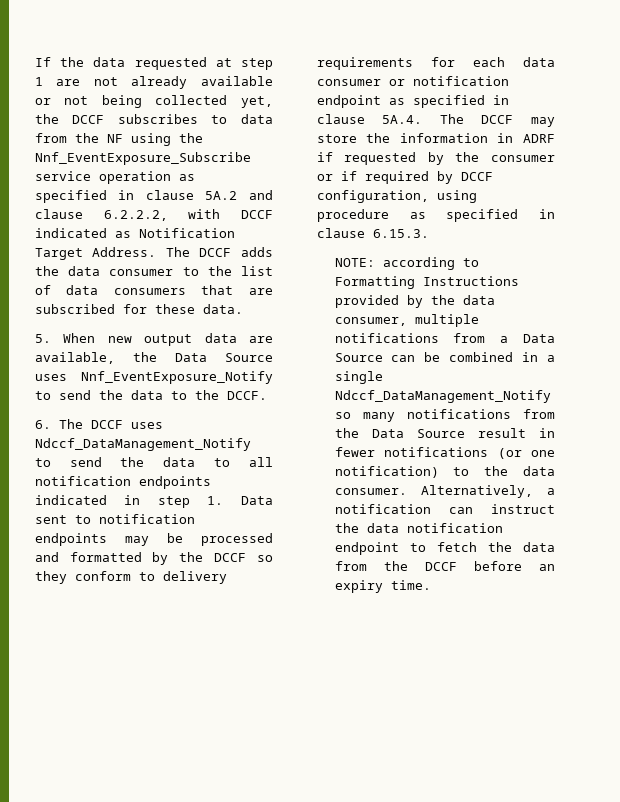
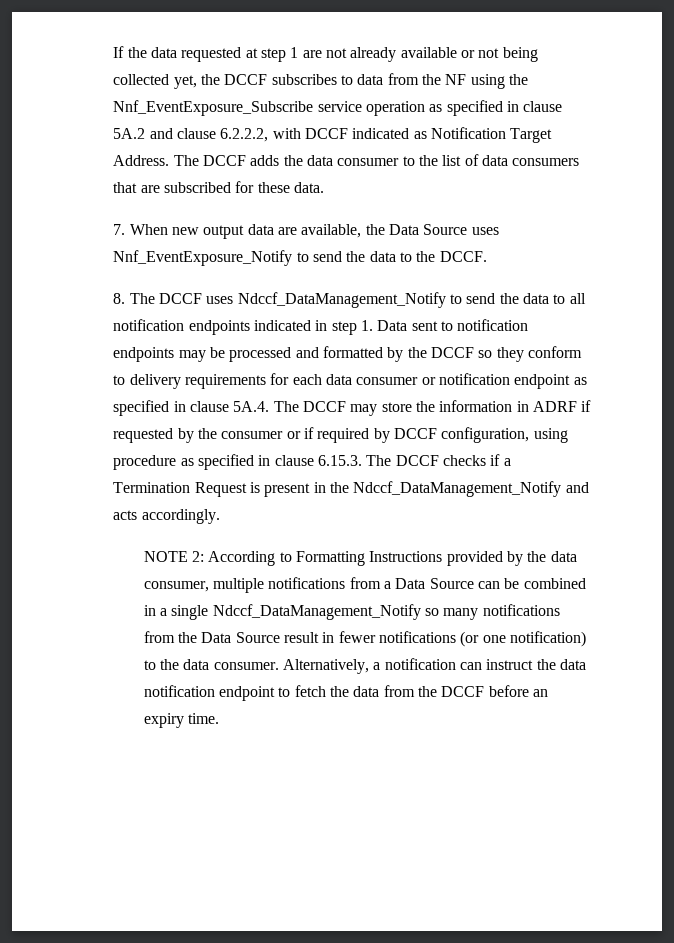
[34,334,51,343] 5. -> [113,224,126,235] 7.
[34,420,51,429] 6. -> [113,293,126,304] 8.
[334,257,455,270] // NOTE: according -> [366,454,511,466] [113,481,589,497] [113,509,220,524] [143,551,276,566] The DCCF checks if a Termination Request is present in the Ndccf_DataManagement_Notify and acts accordingly. // NOTE 2: According

